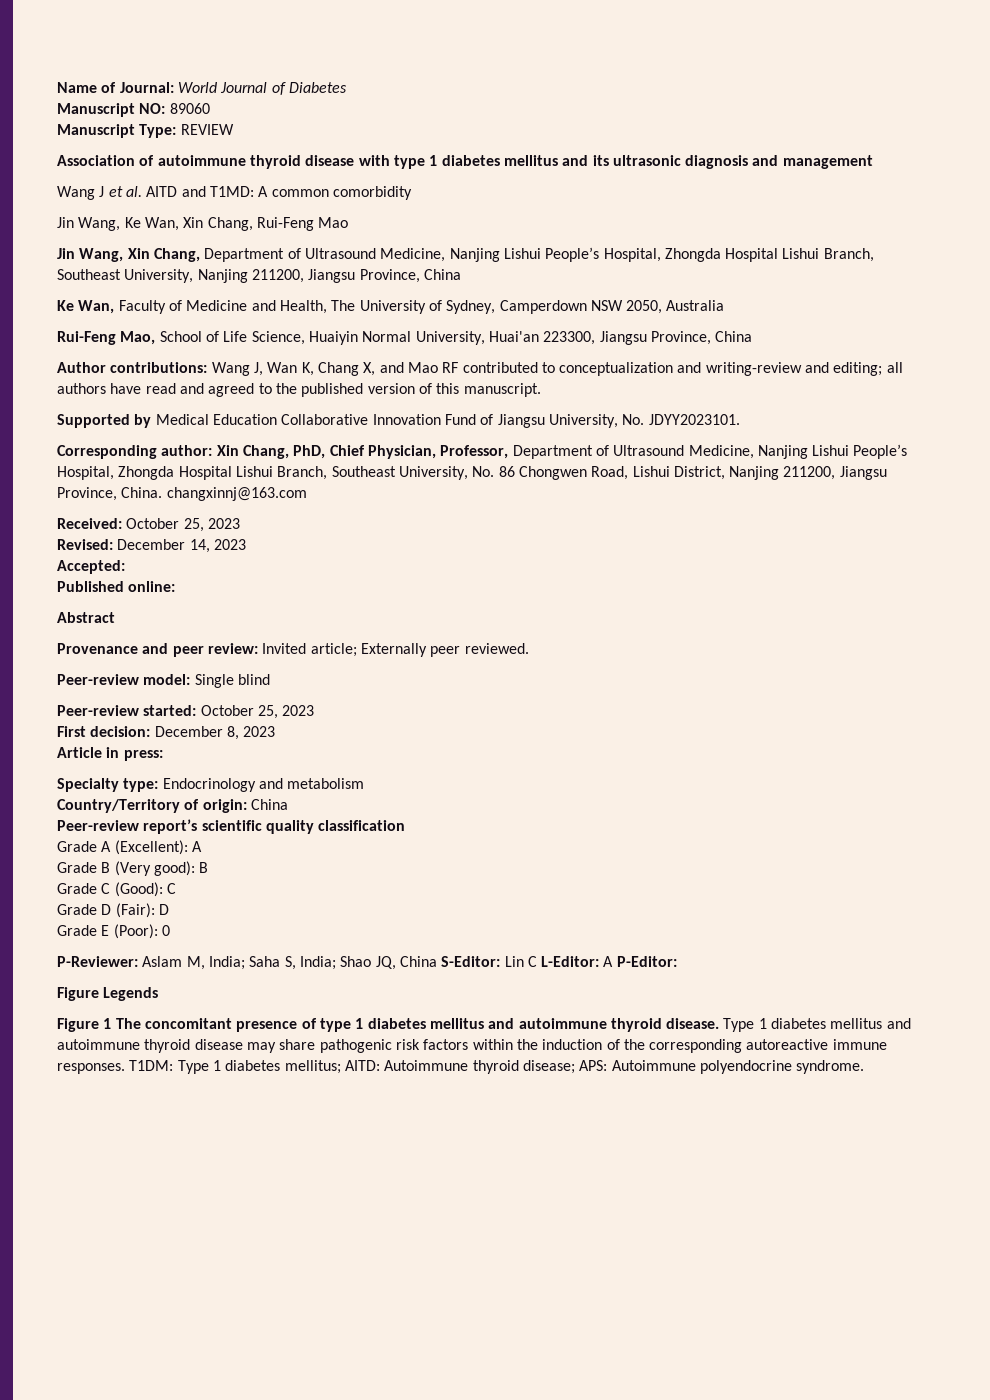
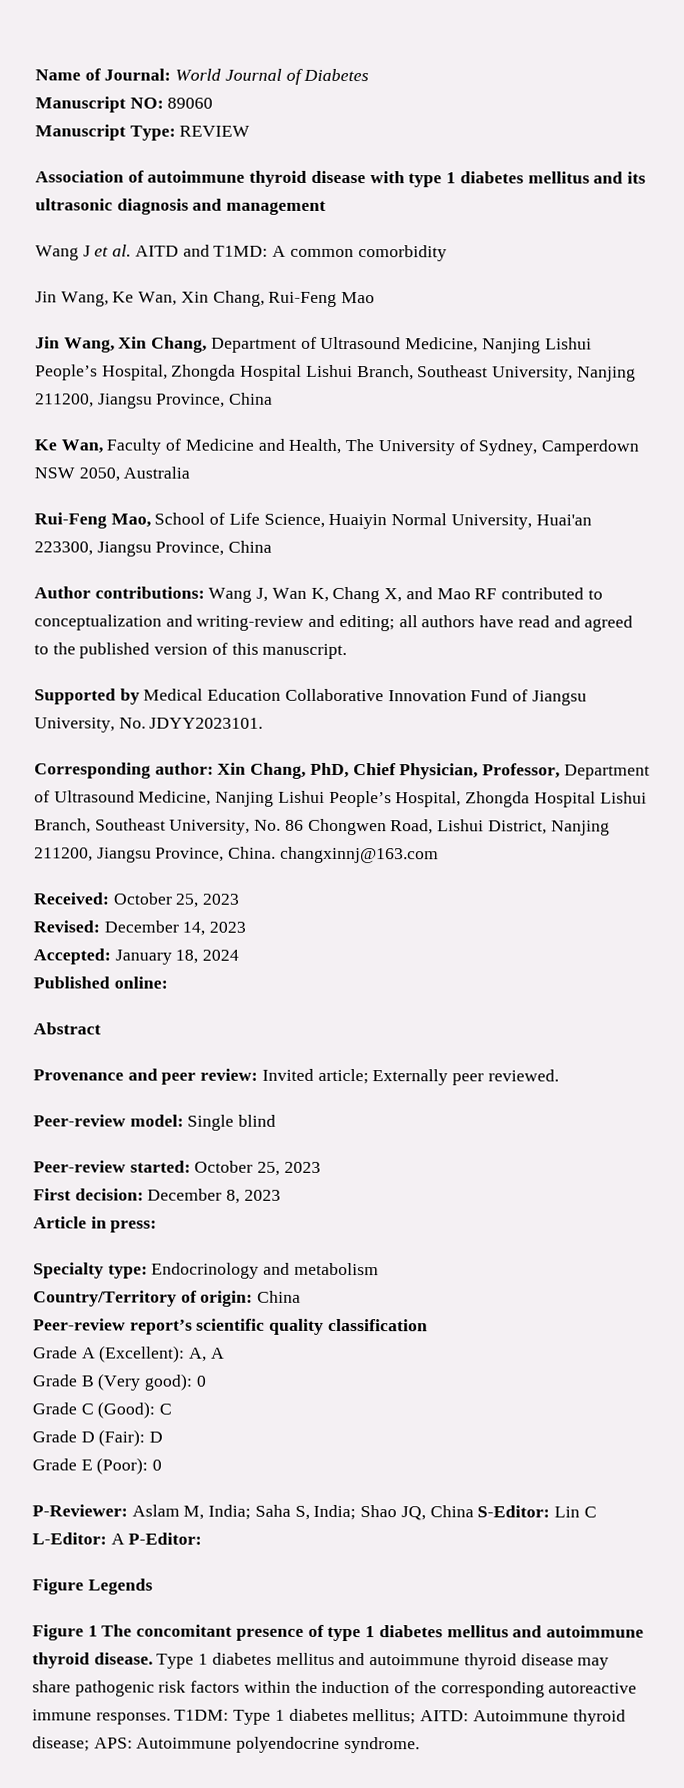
(125, 567) none -> [114,949,240,965] January 18, 2024
(188, 847) none -> [189,1347,208,1362] A,
[199,862,209,873] B -> [195,1375,206,1387] 0

